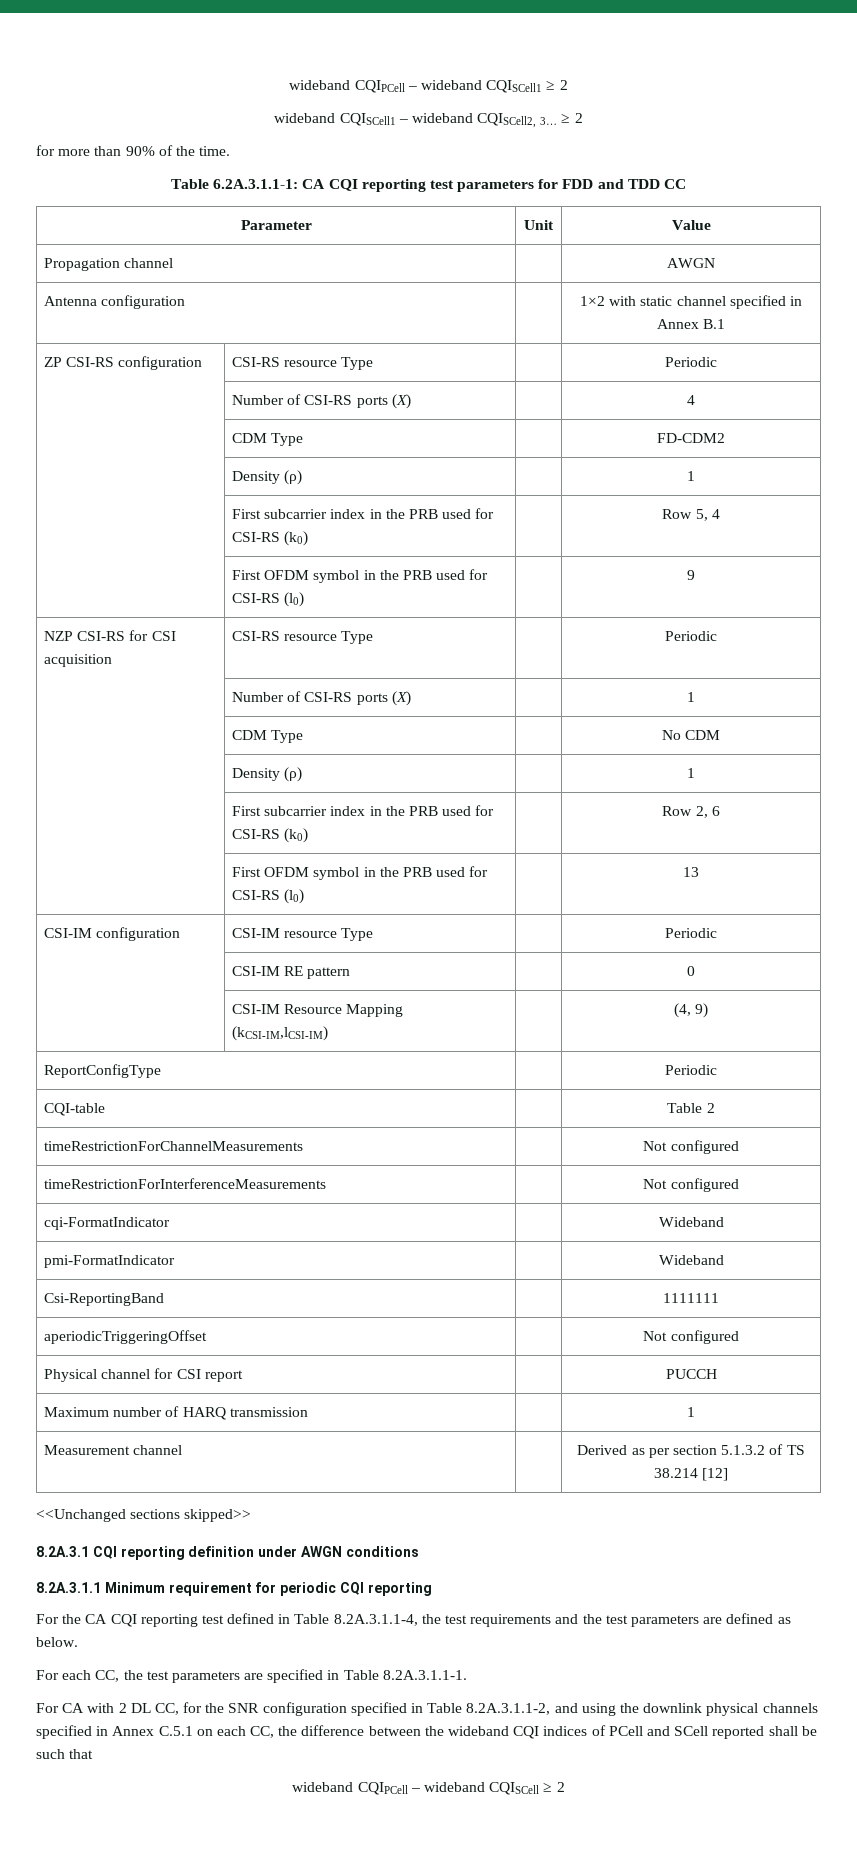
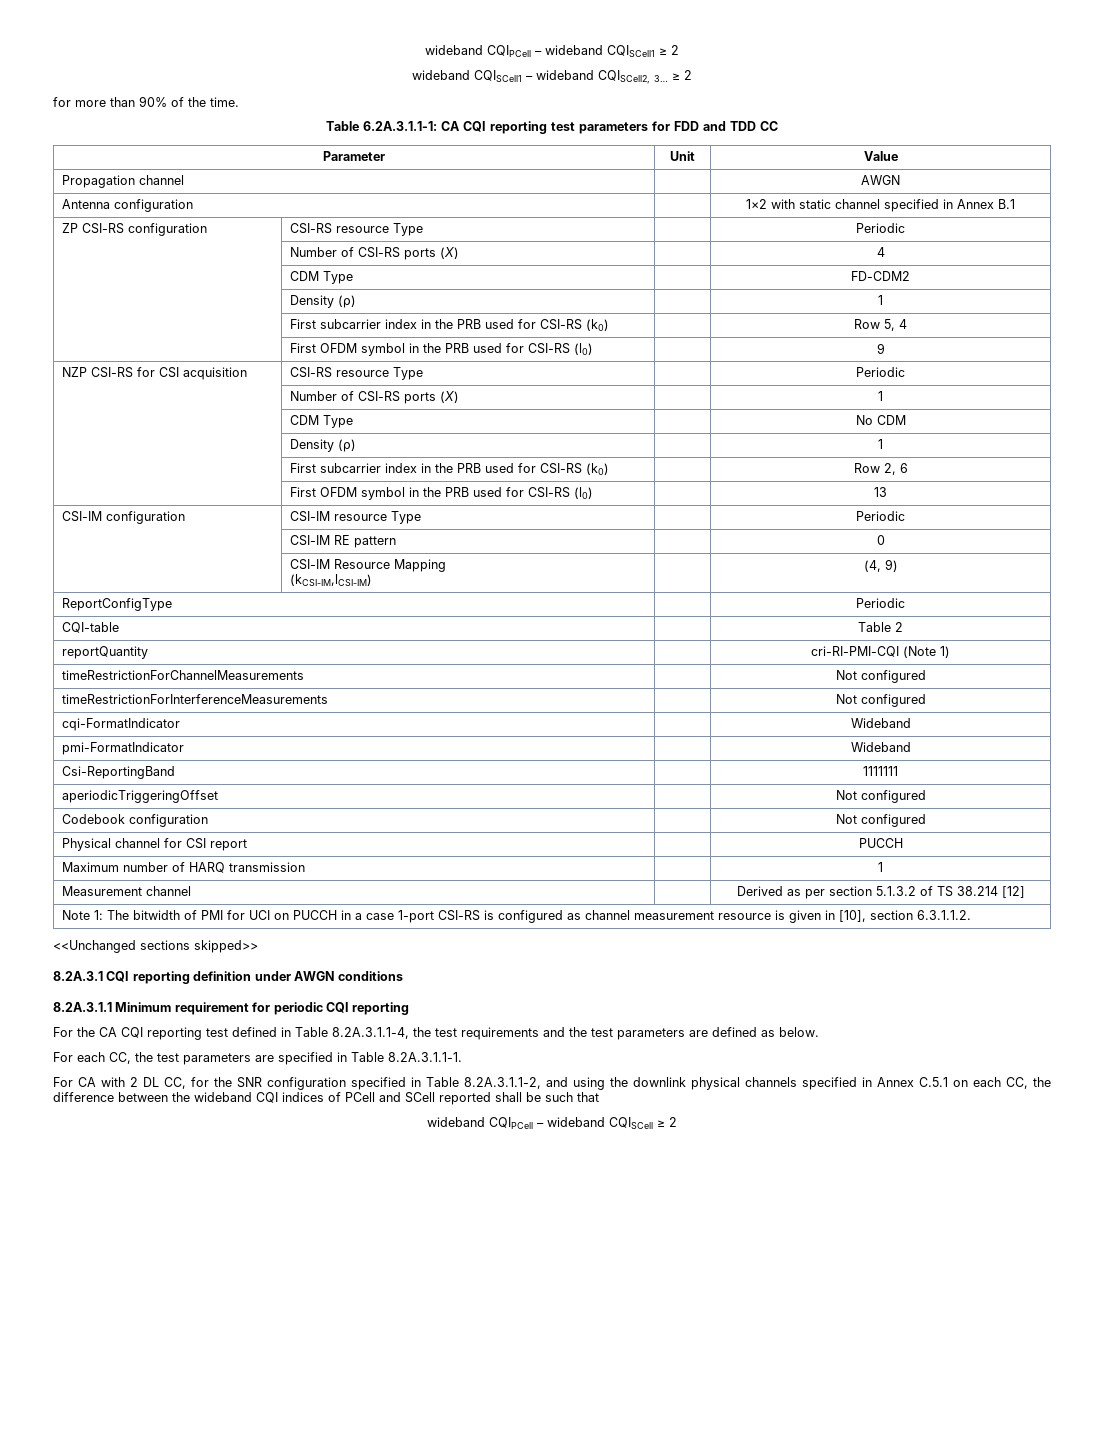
(715, 1108) none -> [61,646,148,659] [811,646,951,658] // reportQuantity | | cri-RI-PMI-CQI (Note 1)
(739, 1337) none -> [61,814,208,827] [835,814,926,827] // Codebook configuration | | Not configured
(729, 1474) none -> [61,910,971,923] // Note 1: The bitwidth of PMI for UCI on PUCCH in a case 1-port CSI-RS is configured as channel measurement resource is given in [10], section 6.3.1.1.2.

